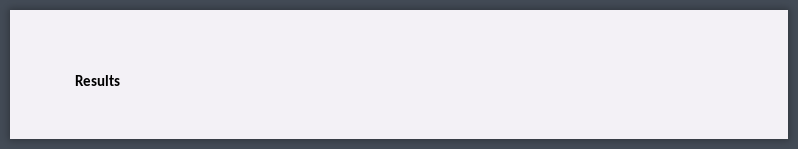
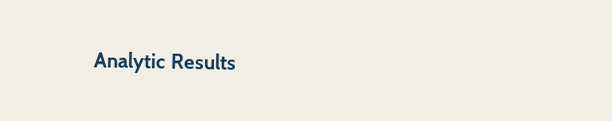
(75, 80) none -> [93,51,166,74] Analytic

